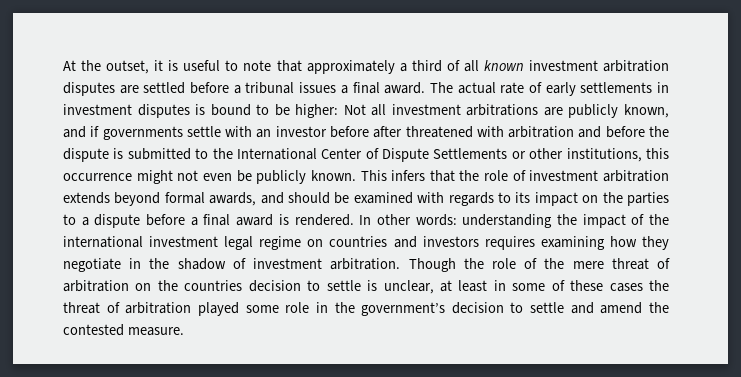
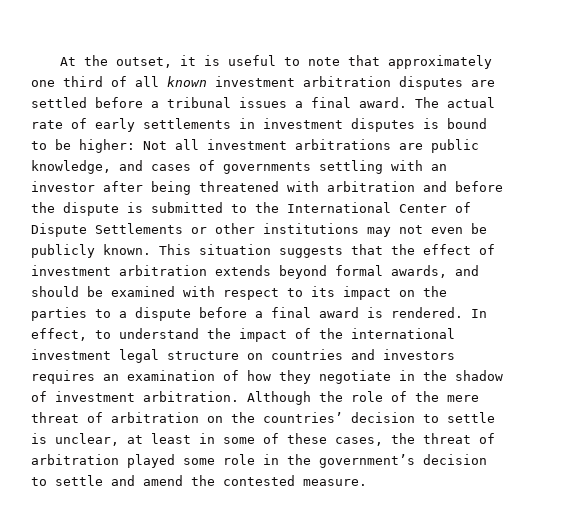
[399,63,407,72] a -> [31,80,55,87] one
[568,104,670,118] [63,126,221,140] publicly known, and if governments settle -> [431,139,479,153] [31,160,383,174] public knowledge, and cases of governments settling
[329,126,403,138] before after -> [103,181,191,195] after being
[566,148,669,162] [63,170,173,184] institutions, this occurrence might -> [263,223,391,237] institutions may
[391,170,426,181] infers -> [199,244,343,258] situation suggests
[484,170,509,181] role -> [423,244,471,255] effect
[448,192,494,206] regards -> [223,288,279,300] respect
[376,214,553,228] other words: understanding -> [31,328,199,341] effect, to understand
[259,236,302,250] regime -> [167,351,239,360] structure
[540,236,605,250] examining -> [103,370,239,381] an examination of
[408,258,456,272] Though -> [247,391,311,405] Although
[184,280,243,291] countries -> [263,412,343,423] countries’
[609,283,643,292] cases -> [335,437,383,446] cases,

